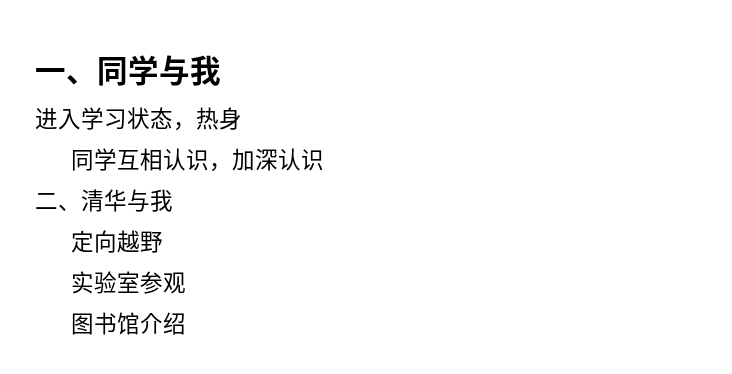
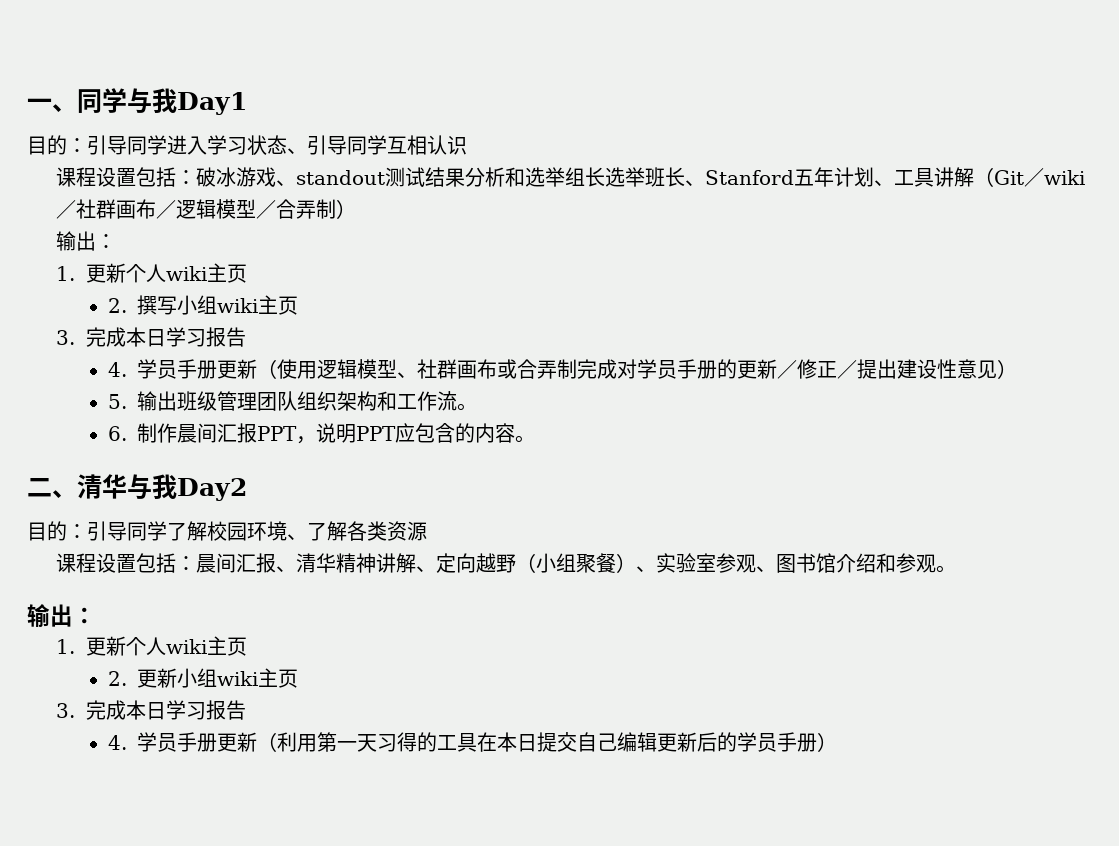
(221, 70) // -> [177,92,247,115] [27,135,167,155] Day1 // 目的：引导同学
[173,107,242,131] ，热身 // -> [287,135,347,155] 、引导
[208,148,324,172] [35,189,173,212] ，加深认识 // 二、清华与我 // -> [56,167,1086,187] [56,199,357,219] [56,231,117,251] [56,263,247,283] [107,295,298,315] [56,327,246,347] [107,359,1017,379] [107,391,477,411] [107,423,535,444] [27,474,247,501] [27,521,427,541] [56,553,437,573] // 课程设置包括：破冰游戏、standout测试结果分析和选举组长选举班长、Stanford五年计划、工具讲解（Git／wiki／社群画布／逻辑模型／合弄制） // 输出： // 1.更新个人wiki主页 // 2.撰写小组wiki主页 // 3.完成本日学习报告 // 4.学员手册更新（使用逻辑模型、社群画布或合弄制完成对学员手册的更新／修正／提出建设性意见） // 5.输出班级管理团队组织架构和工作流。 // 6.制作晨间汇报PPT，说明PPT应包含的内容。 // 二、清华与我Day2 // 目的：引导同学了解校园环境、了解各类资源 // 课程设置包括：晨间汇报、清华精神讲解、
(163, 242) // -> [516,553,657,573] （小组聚餐）、
(186, 283) // -> [756,566,777,572] 、
(186, 323) none -> [876,553,957,573] [27,604,96,627] [56,636,247,656] [107,668,298,688] [56,700,246,720] [107,732,837,752] 和参观。 // 输出： // 1.更新个人wiki主页 // 2.更新小组wiki主页 // 3.完成本日学习报告 // 4.学员手册更新（利用第一天习得的工具在本日提交自己编辑更新后的学员手册）

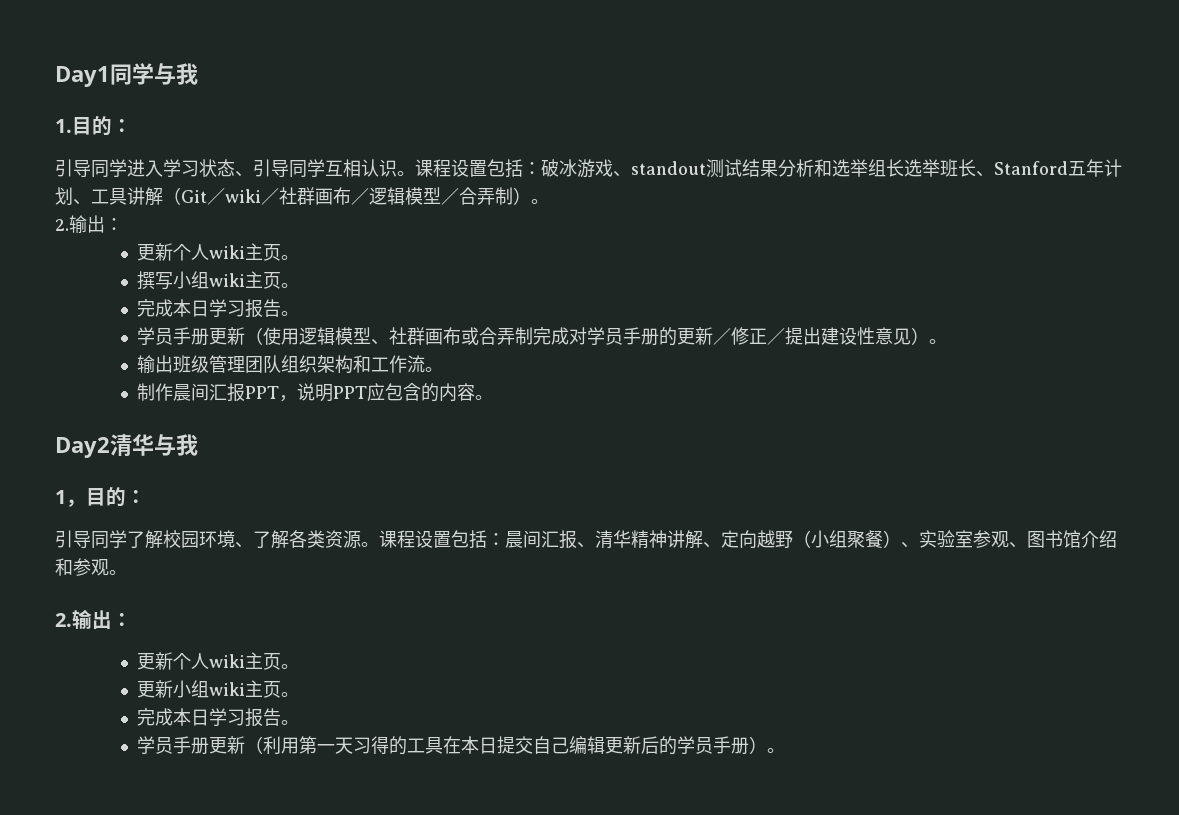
[27,98,77,112] 一、 -> [55,66,110,87] Day1
[177,92,247,115] [27,135,87,155] Day1 // 目的： -> [55,116,132,136] // 1.目的： //
(467, 145) // -> [397,171,415,176] 。
[56,231,117,251] [56,263,247,283] [107,298,127,313] // 输出： // 1.更新个人wiki主页 // 2. -> [531,199,549,204] [55,215,123,234] [137,243,300,261] 。 // 2.输出： // 更新个人wiki主页。 //
[56,327,246,347] [107,362,127,377] // 3.完成本日学习报告 // 4. -> [281,283,300,288] [137,299,300,318] 。 // 完成本日学习报告。 //
[107,394,127,409] // 5. -> [929,339,948,344] 。 //
[107,426,127,441] 6. -> (444, 369) none
[27,478,77,498] 二、 -> [55,437,110,458] Day2
[177,478,247,501] [27,521,87,541] Day2 // 目的： -> [55,487,146,507] // 1，目的： //
(427, 531) // -> [361,542,379,547] 。
[27,604,96,627] [56,636,247,656] [107,671,127,686] 输出： // 1.更新个人wiki主页 // 2. -> [55,609,132,629] [137,652,300,670] 2.输出： // 更新个人wiki主页。 //
[56,700,246,720] [107,735,127,750] // 3.完成本日学习报告 // 4. -> [281,692,300,697] [137,708,300,727] 。 // 完成本日学习报告。 //
(837, 742) none -> [767,748,786,753] 。

